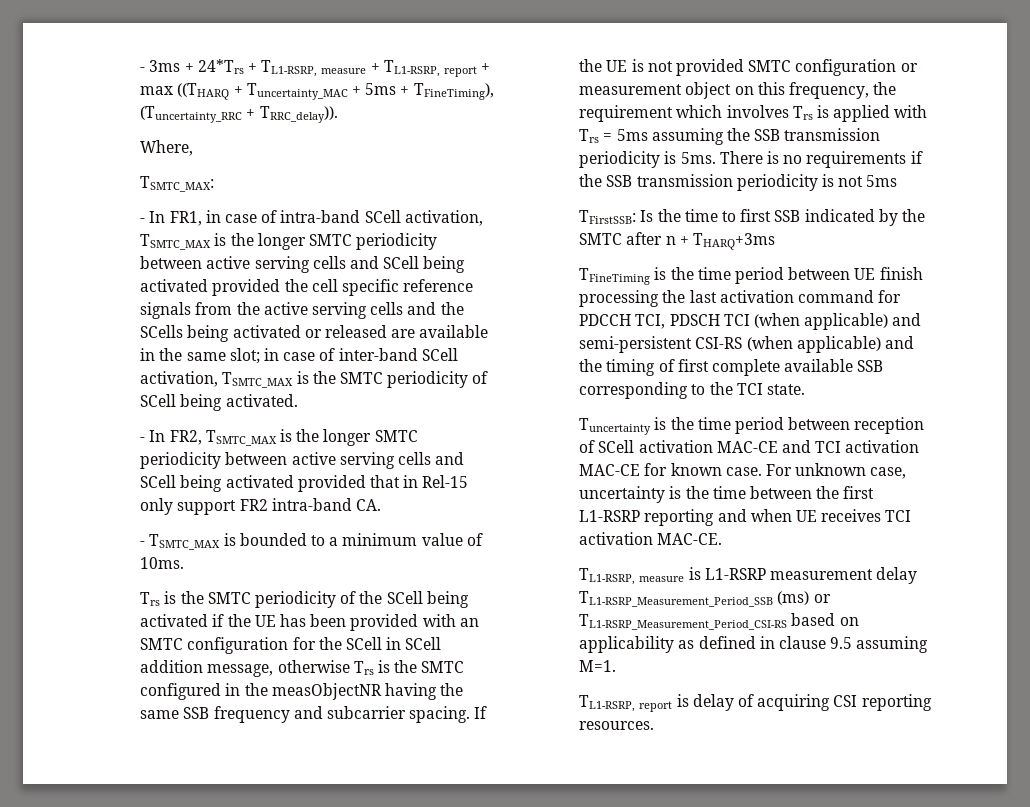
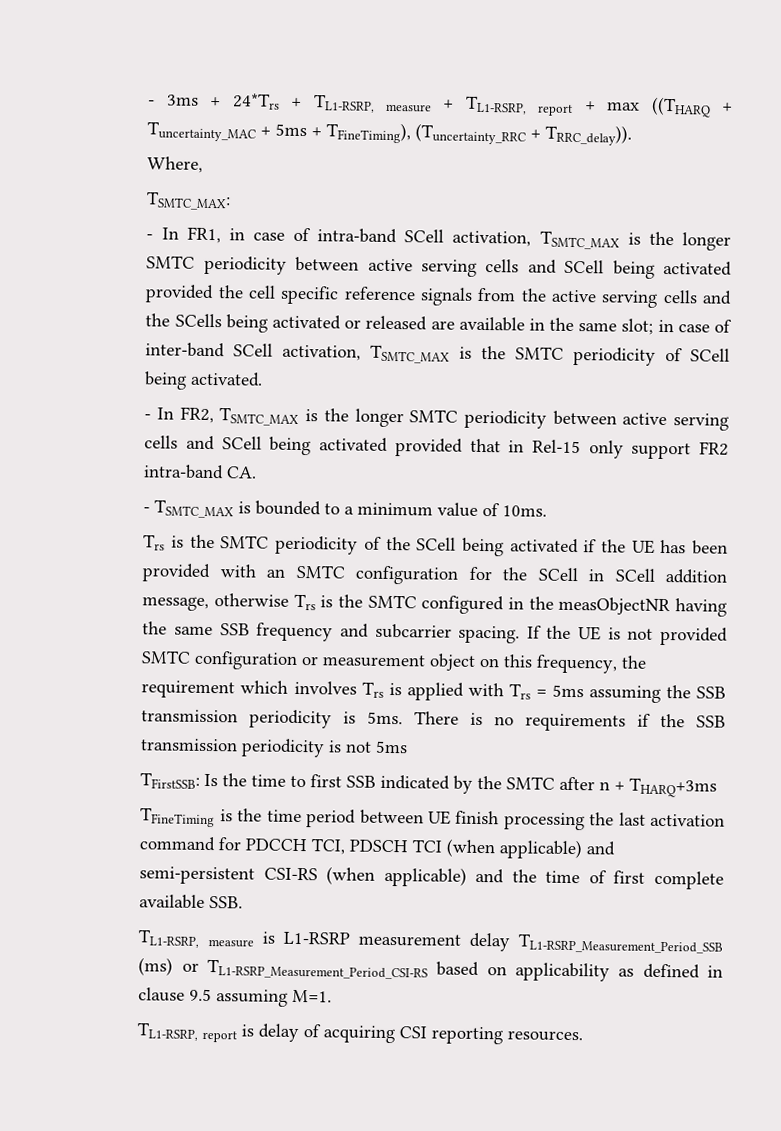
[606,359,656,376] timing -> [545,870,581,884] time
[857,360,884,372] [579,382,806,399] [579,417,925,435] [579,440,920,453] [579,463,907,479] [579,486,875,503] [579,509,912,526] [579,532,723,545] SSB corresponding to the TCI state. // Tuncertainty is the time period between reception of SCell activation MAC-CE and TCI activation MAC-CE for known case. For unknown case, uncertainty is the time between the first L1-RSRP reporting and when UE receives TCI activation MAC-CE. -> [209,896,244,909] SSB.

